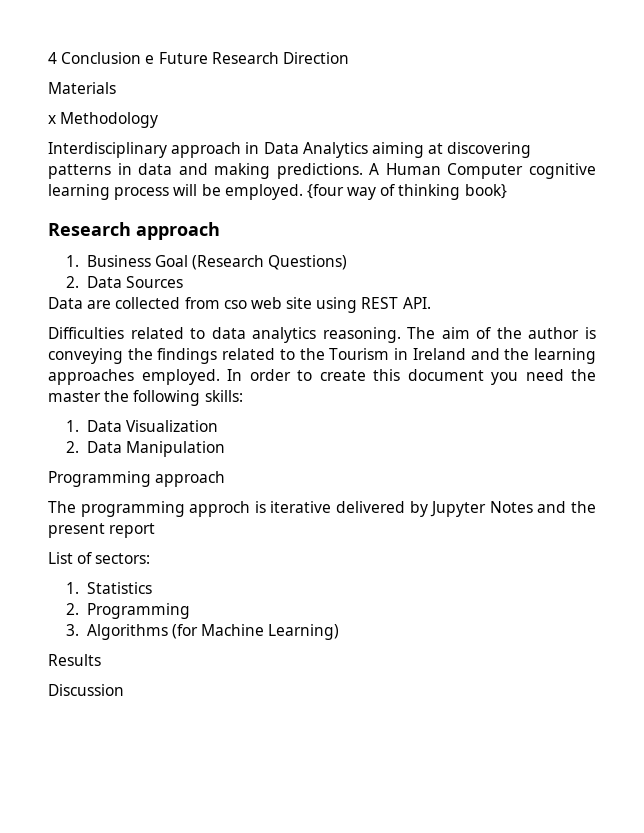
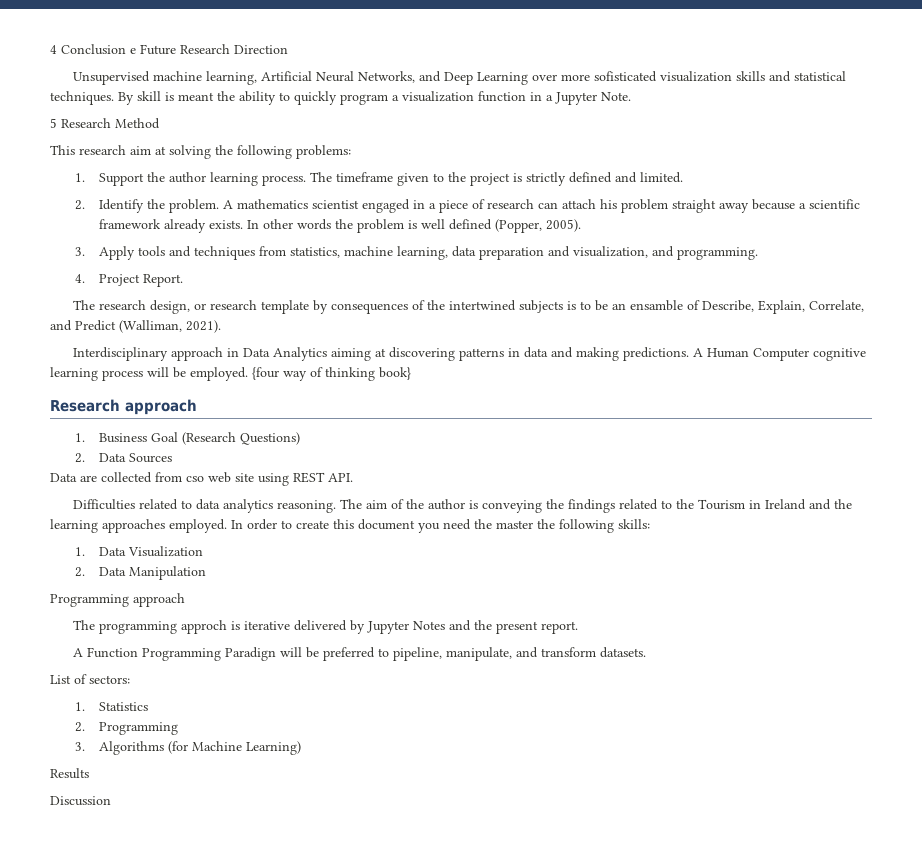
[48,82,116,94] [48,112,159,128] Materials // x Methodology -> [73,71,847,85] [50,91,631,105] [50,118,160,129] [50,145,351,159] [74,172,684,186] [74,199,861,213] [99,219,582,233] [74,246,759,260] [74,274,184,287] [73,300,865,314] [50,320,221,333] Unsupervised machine learning, Artificial Neural Networks, and Deep Learning over more sofisticated visualization skills and statistical techniques. By skill is meant the ability to quickly program a visualization function in a Jupyter Note. // 5 Research Method // This research aim at solving the following problems: // 1. Support the author learning process. The timeframe given to the project is strictly defined and limited. // 2. Identify the problem. A mathematics scientist engaged in a piece of research can attach his problem straight away because a scientific framework already exists. In other words the problem is well defined (Popper, 2005). // 3. Apply tools and techniques from statistics, machine learning, data preparation and visualization, and programming. // 4. Project Report. // The research design, or research template by consequences of the intertwined subjects is to be an ensamble of Describe, Explain, Correlate, and Predict (Walliman, 2021).
[109,523,156,538] report -> [541,621,579,634] [73,647,647,661] report. // A Function Programming Paradign will be preferred to pipeline, manipulate, and transform datasets.

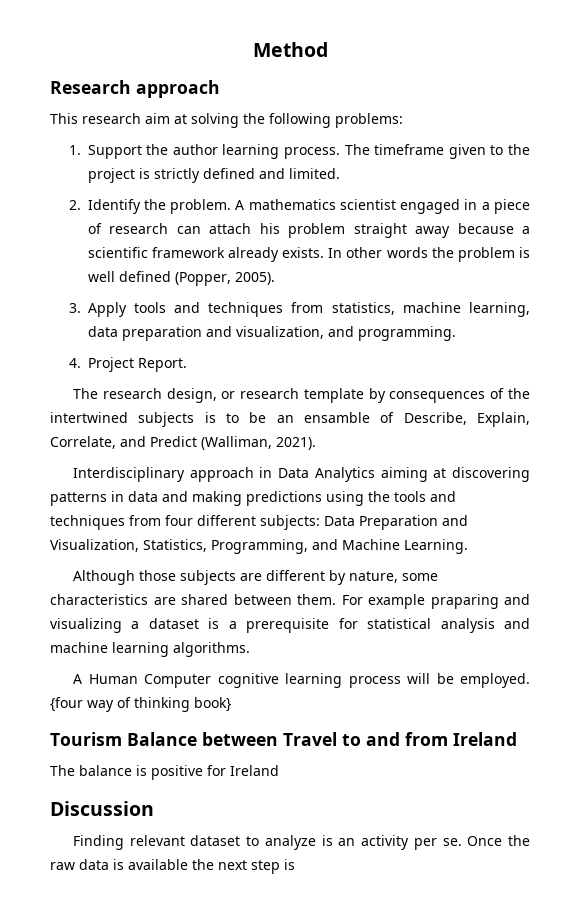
[50,44,288,55] [73,71,847,85] [50,91,631,105] [50,118,160,129] 4 Conclusion e Future Research Direction // Unsupervised machine learning, Artificial Neural Networks, and Deep Learning over more sofisticated visualization skills and statistical techniques. By skill is meant the ability to quickly program a visualization function in a Jupyter Note. // 5 Research Method -> [252,42,328,57] [50,80,220,98] Method // Research approach
[623,347,690,361] predictions. -> [246,491,456,506] [50,515,468,530] [50,539,468,554] [72,570,438,585] [50,594,530,609] [50,618,531,633] [50,642,250,657] predictions using the tools and techniques from four different subjects: Data Preparation and Visualization, Statistics, Programming, and Machine Learning. // Although those subjects are different by nature, some characteristics are shared between them. For example praparing and visualizing a dataset is a prerequisite for statistical analysis and machine learning algorithms. //
[50,399,197,415] [74,432,301,445] [74,453,173,463] [50,472,353,486] [73,499,853,513] [50,519,650,533] [74,546,204,557] [74,566,207,580] [50,593,185,607] [73,620,579,634] [73,647,647,661] [50,674,130,684] [74,702,149,711] [74,722,179,735] [74,741,302,755] [50,768,89,779] [50,796,111,806] Research approach // 1. Business Goal (Research Questions) // 2. Data Sources // Data are collected from cso web site using REST API. // Difficulties related to data analytics reasoning. The aim of the author is conveying the findings related to the Tourism in Ireland and the learning approaches employed. In order to create this document you need the master the following skills: // 1. Data Visualization // 2. Data Manipulation // Programming approach // The programming approch is iterative delivered by Jupyter Notes and the present report. // A Function Programming Paradign will be preferred to pipeline, manipulate, and transform datasets. // List of sectors: // 1. Statistics // 2. Programming // 3. Algorithms (for Machine Learning) // Results // Discussion -> [50,732,517,746] [50,765,279,780] [50,801,154,816] [72,835,530,850] [50,859,295,874] Tourism Balance between Travel to and from Ireland // The balance is positive for Ireland // Discussion // Finding relevant dataset to analyze is an activity per se. Once the raw data is available the next step is

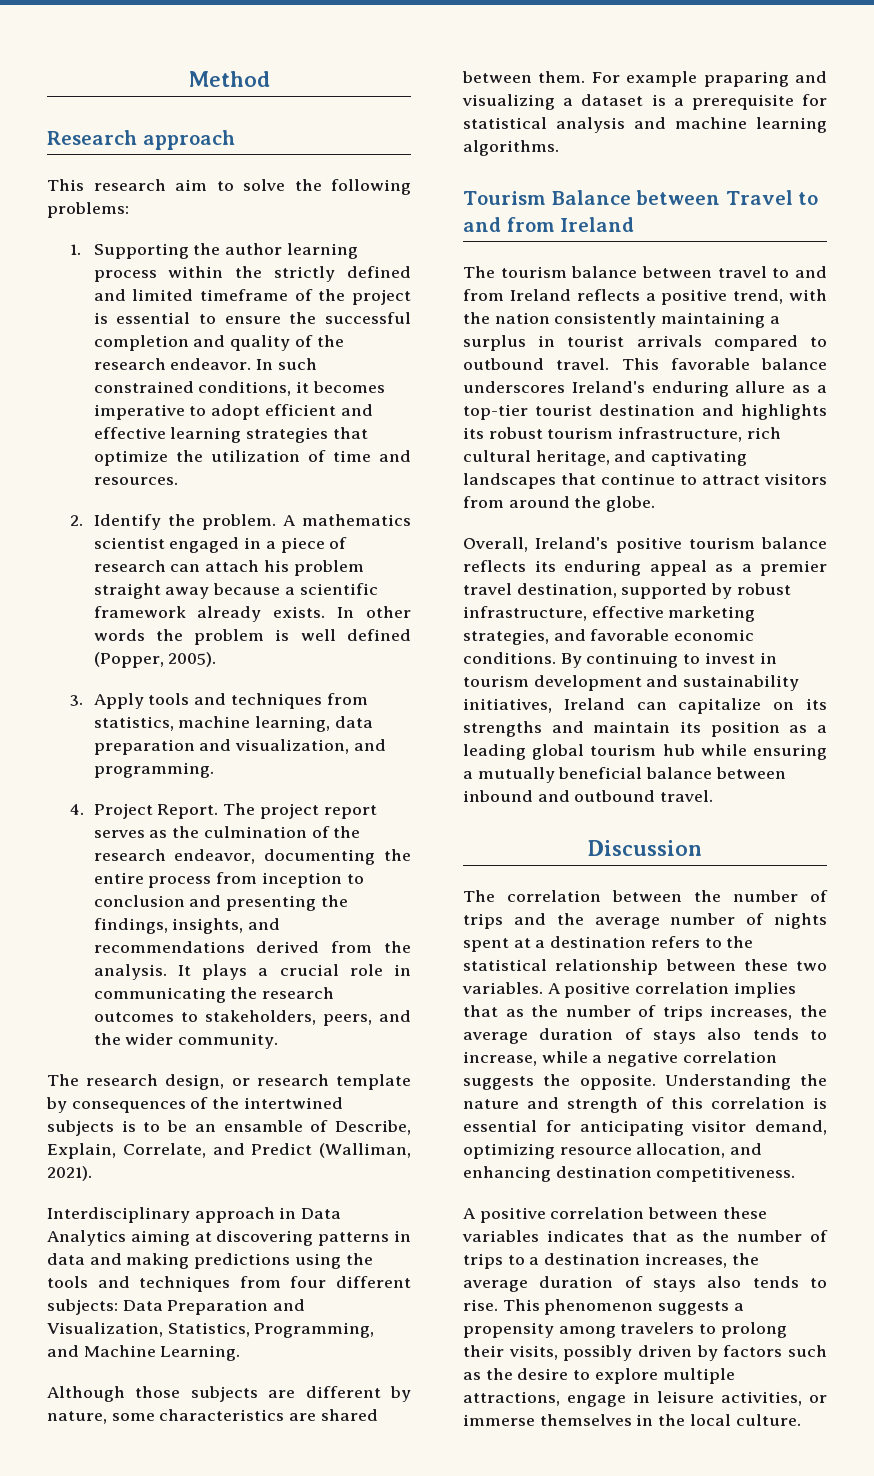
[174,113,239,128] at solving -> [216,179,285,191] to solve
[87,145,142,159] Support -> [93,243,189,259] Supporting
[284,144,530,159] [87,168,340,183] process. The timeframe given to the project is strictly defined and limited. -> [93,266,411,282] [93,289,411,305] [93,312,411,324] [93,335,344,351] [93,358,317,370] [93,381,385,396] [93,404,373,420] [93,427,368,443] [93,450,411,466] [93,477,178,485] process within the strictly defined and limited timeframe of the project is essential to ensure the successful completion and quality of the research endeavor. In such constrained conditions, it becomes imperative to adopt efficient and effective learning strategies that optimize the utilization of time and resources.
(187, 365) none -> [223,803,377,819] [93,826,361,838] [93,849,411,865] [93,872,364,888] [93,895,348,911] [93,918,281,934] [93,941,411,953] [93,964,411,980] [93,987,335,1003] [93,1010,411,1026] [93,1033,279,1049] The project report serves as the culmination of the research endeavor, documenting the entire process from inception to conclusion and presenting the findings, insights, and recommendations derived from the analysis. It plays a crucial role in communicating the research outcomes to stakeholders, peers, and the wider community.
[72,673,530,688] [50,697,231,712] // A Human Computer cognitive learning process will be employed. {four way of thinking book} -> (559, 148) none
[79,765,279,780] [50,801,154,816] [72,835,530,850] [50,859,295,874] balance is positive for Ireland // Discussion // Finding relevant dataset to analyze is an activity per se. Once the raw data is available the next step is -> [500,266,828,278] [463,289,827,305] [463,312,780,328] [463,335,827,351] [463,358,827,370] [463,381,827,397] [463,404,827,420] [463,427,781,442] [463,450,748,466] [463,473,827,489] [463,496,656,512] [463,537,827,553] [463,560,827,576] [463,583,791,599] [463,606,756,622] [463,629,755,645] [463,652,777,668] [463,675,800,691] [463,698,827,714] [463,721,827,737] [463,744,827,760] [463,767,786,783] [463,790,714,802] [588,840,702,856] [463,890,828,902] [463,913,827,929] [463,936,754,952] [463,959,827,975] [462,982,796,998] [463,1005,827,1021] [463,1028,827,1044] [463,1051,777,1067] [463,1074,827,1090] [463,1097,827,1113] [463,1120,827,1136] [463,1143,763,1159] [463,1166,796,1182] [463,1207,767,1223] [462,1230,828,1242] [463,1253,759,1269] [463,1276,827,1292] [463,1299,744,1315] [463,1322,787,1338] [463,1345,827,1361] [463,1368,735,1384] [463,1391,827,1407] [463,1414,801,1426] tourism balance between travel to and from Ireland reflects a positive trend, with the nation consistently maintaining a surplus in tourist arrivals compared to outbound travel. This favorable balance underscores Ireland's enduring allure as a top-tier tourist destination and highlights its robust tourism infrastructure, rich cultural heritage, and captivating landscapes that continue to attract visitors from around the globe. // Overall, Ireland's positive tourism balance reflects its enduring appeal as a premier travel destination, supported by robust infrastructure, effective marketing strategies, and favorable economic conditions. By continuing to invest in tourism development and sustainability initiatives, Ireland can capitalize on its strengths and maintain its position as a leading global tourism hub while ensuring a mutually beneficial balance between inbound and outbound travel. // Discussion // The correlation between the number of trips and the average number of nights spent at a destination refers to the statistical relationship between these two variables. A positive correlation implies that as the number of trips increases, the average duration of stays also tends to increase, while a negative correlation suggests the opposite. Understanding the nature and strength of this correlation is essential for anticipating visitor demand, optimizing resource allocation, and enhancing destination competitiveness. // A positive correlation between these variables indicates that as the number of trips to a destination increases, the average duration of stays also tends to rise. This phenomenon suggests a propensity among travelers to prolong their visits, possibly driven by factors such as the desire to explore multiple attractions, engage in leisure activities, or immerse themselves in the local culture.

